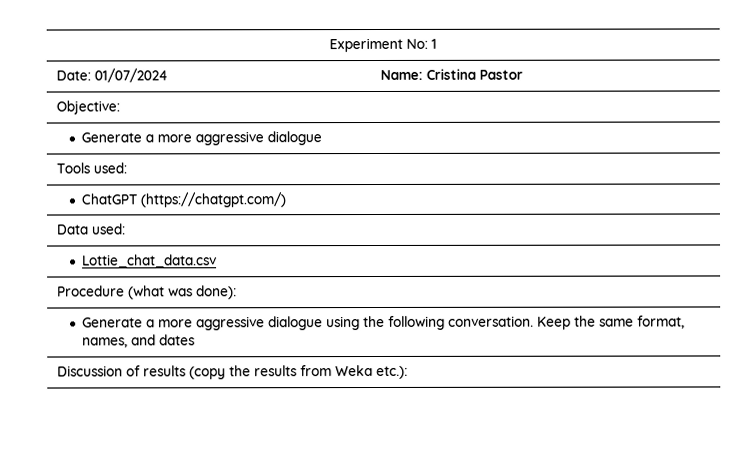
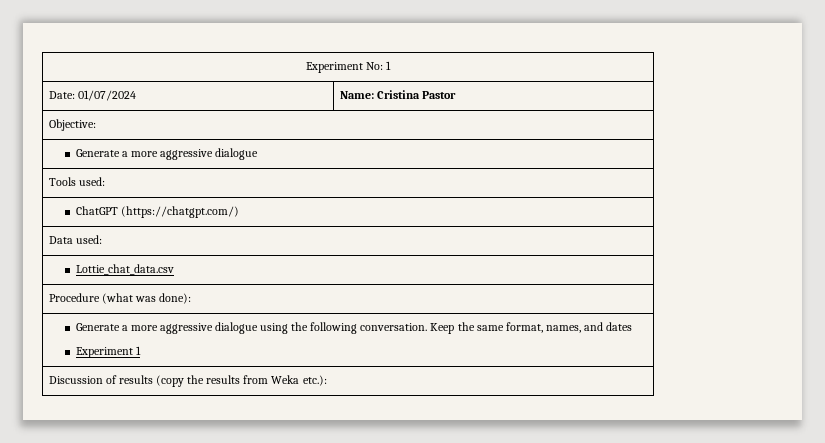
(196, 340) none -> [75,346,141,358] // Experiment 1

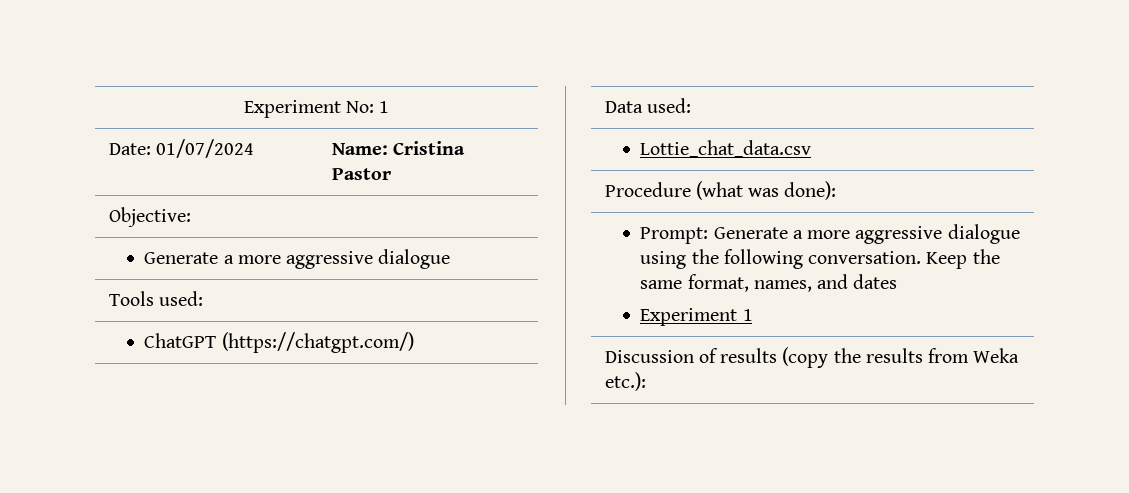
(191, 298) none -> [640,227,709,244] Prompt:

